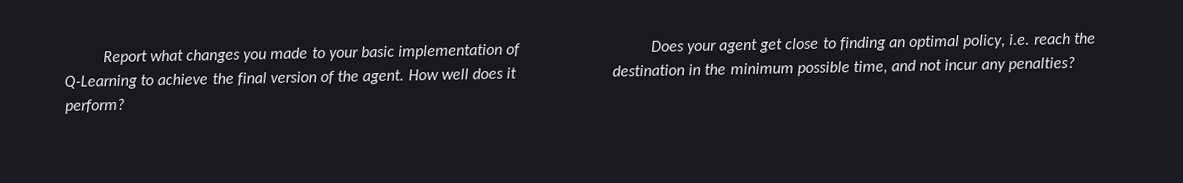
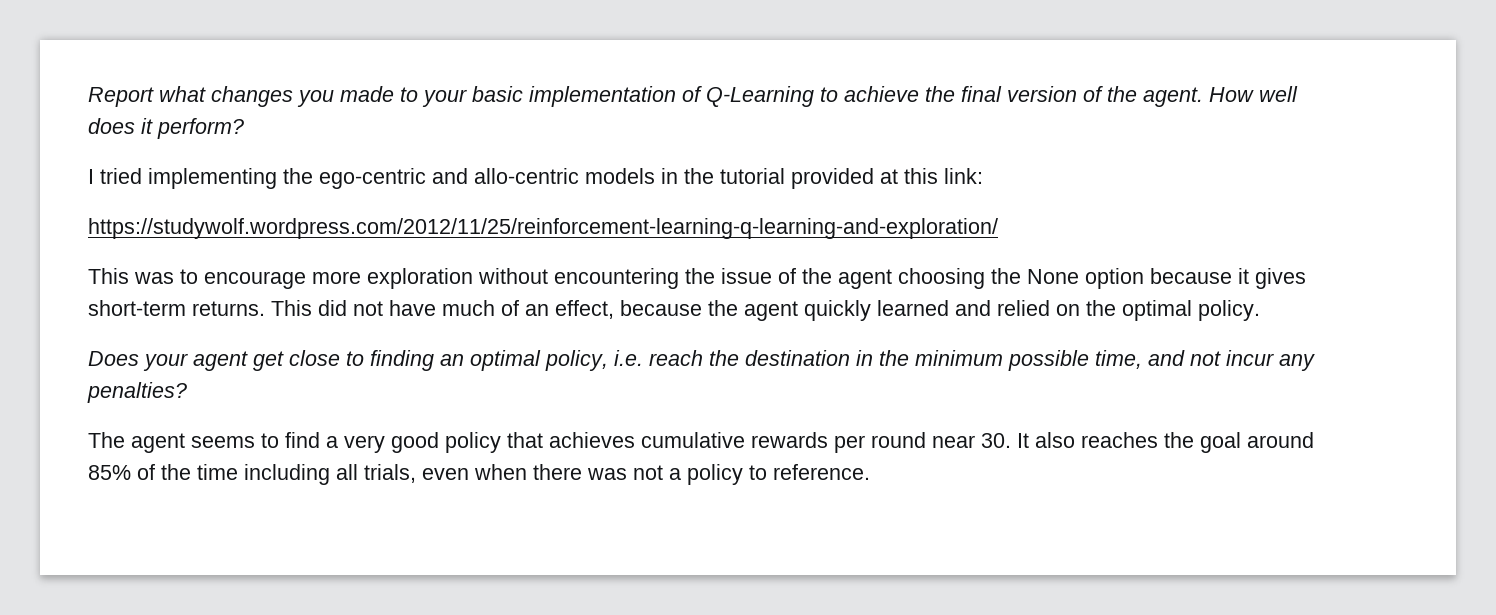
(125, 106) none -> [88,168,983,189] [88,218,998,239] [88,268,1306,289] [88,300,1260,321] // I tried implementing the ego-centric and allo-centric models in the tutorial provided at this link: // https://studywolf.wordpress.com/2012/11/25/reinforcement-learning-q-learning-and-exploration/ // This was to encourage more exploration without encountering the issue of the agent choosing the None option because it gives short-term returns. This did not have much of an effect, because the agent quickly learned and relied on the optimal policy.
(1075, 64) none -> [88,432,1314,453] [88,464,870,485] // The agent seems to find a very good policy that achieves cumulative rewards per round near 30. It also reaches the goal around 85% of the time including all trials, even when there was not a policy to reference.

